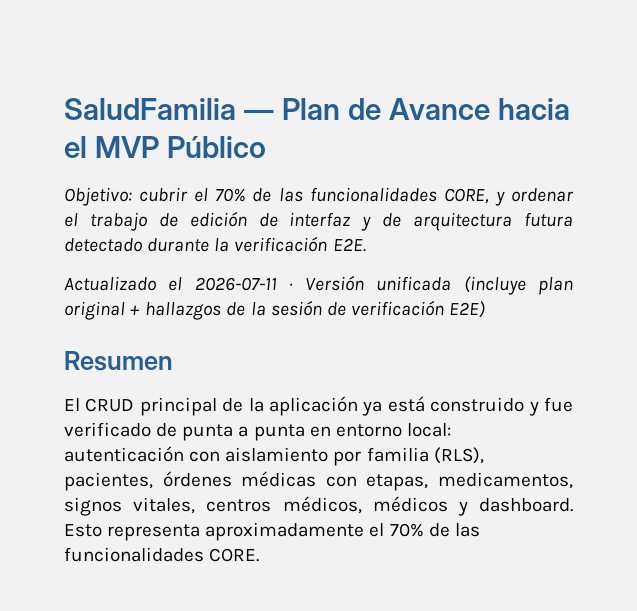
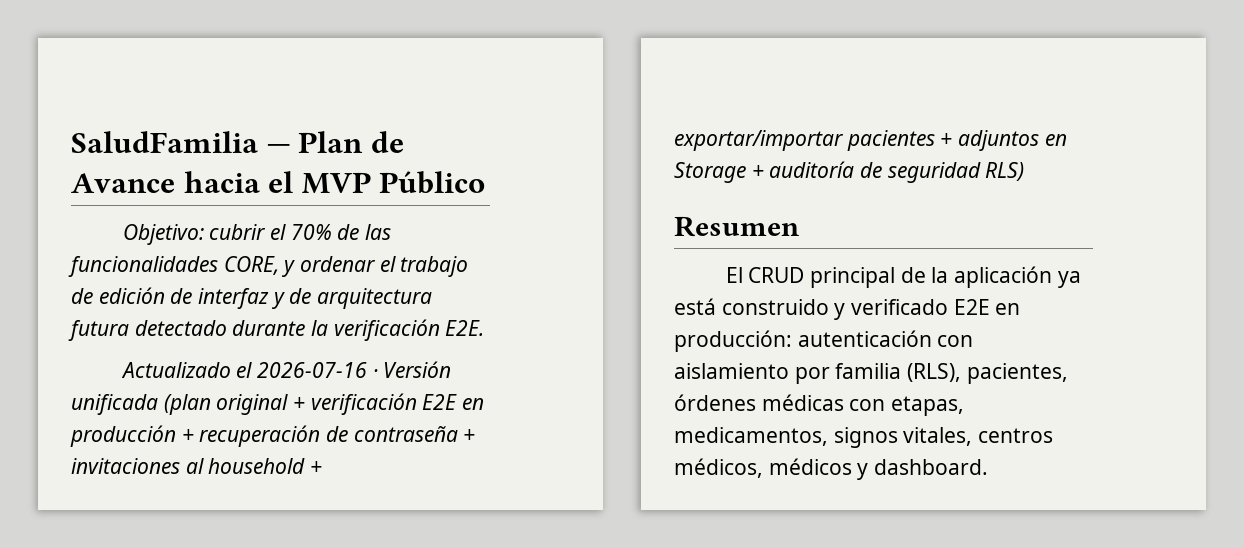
[194,277,277,291] 2026-07-11 -> [257,362,368,378] 2026-07-16
[463,276,574,295] [64,300,486,320] (incluye plan original + hallazgos de la sesión de verificación E2E) -> [163,393,485,415] [70,425,476,447] [71,458,323,474] [674,130,1067,151] [674,161,1025,183] (plan original + verificación E2E en producción + recuperación de contraseña + invitaciones al household + exportar/importar pacientes + adjuntos en Storage + auditoría de seguridad RLS)
[543,397,573,412] [64,422,451,441] fue verificado de punta a punta en entorno local: -> [851,299,1021,315] [674,330,792,352] verificado E2E en producción:
[64,522,480,541] [64,547,260,562] Esto representa aproximadamente el 70% de las funcionalidades CORE. -> (989, 467) none

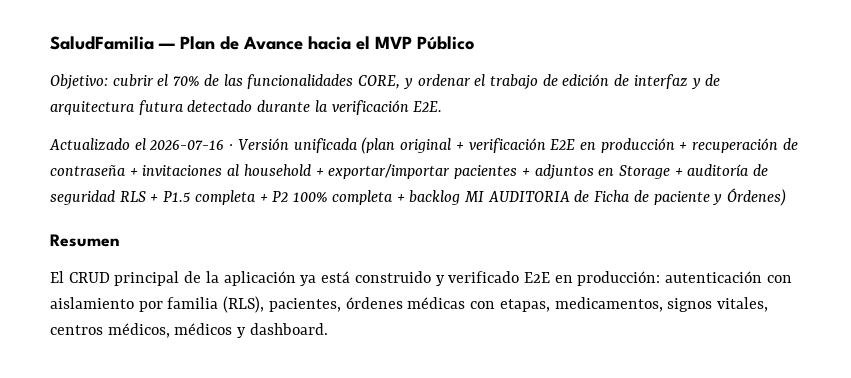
[985,162,1025,181] RLS) -> [119,188,787,206] RLS + P1.5 completa + P2 100% completa + backlog MI AUDITORIA de Ficha de paciente y Órdenes)

